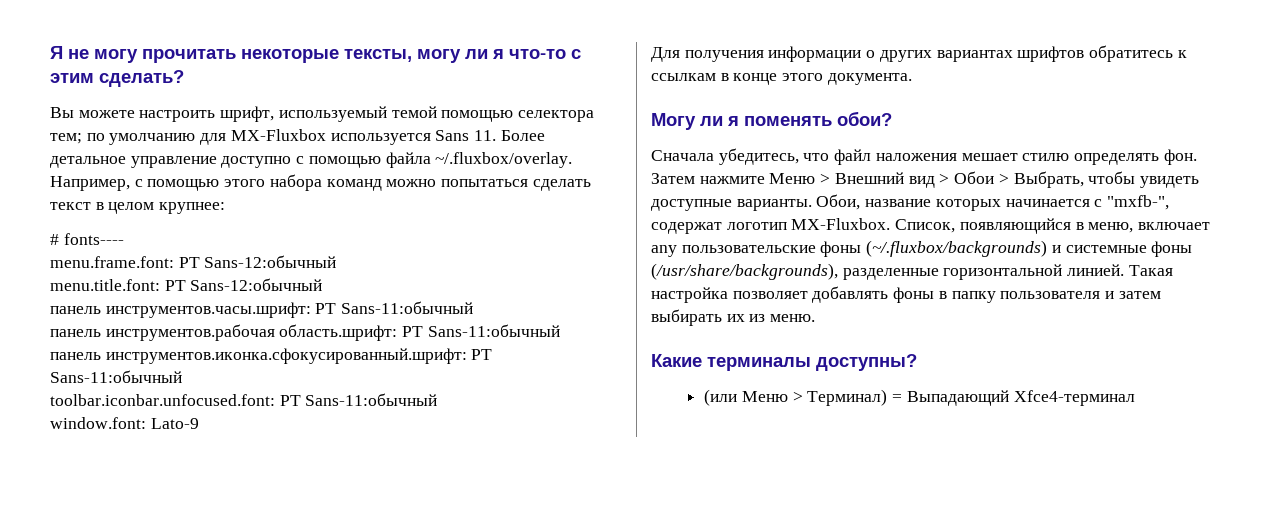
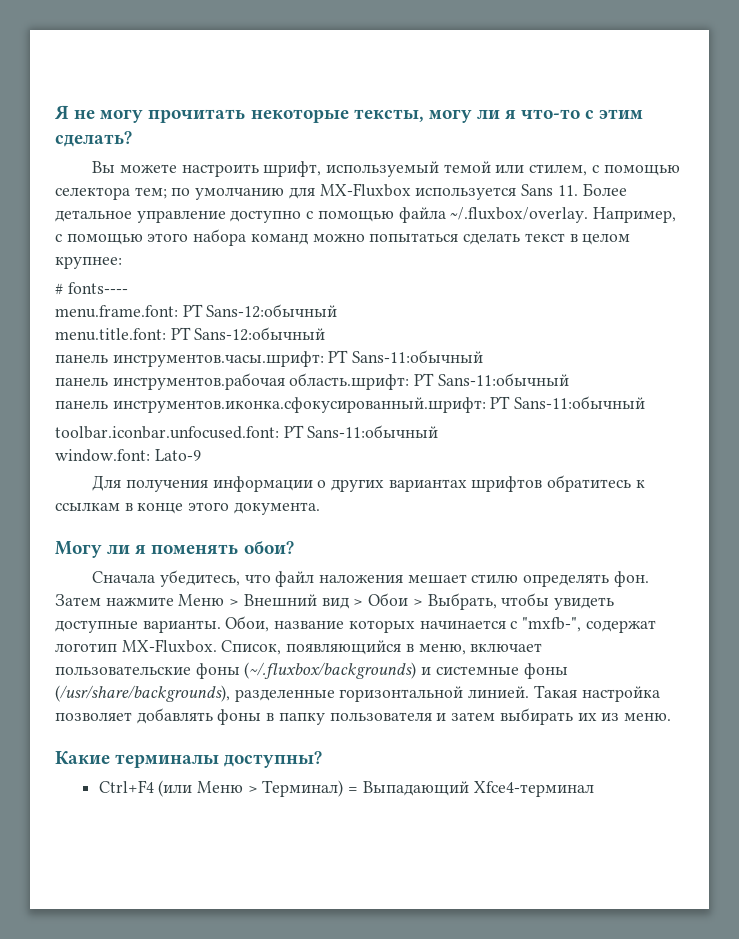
(437, 112) none -> [495,164,599,176] или стилем, с
[651,245,677,257] any -> (543, 647) none
(917, 362) none -> [98,780,154,793] Ctrl+F4

